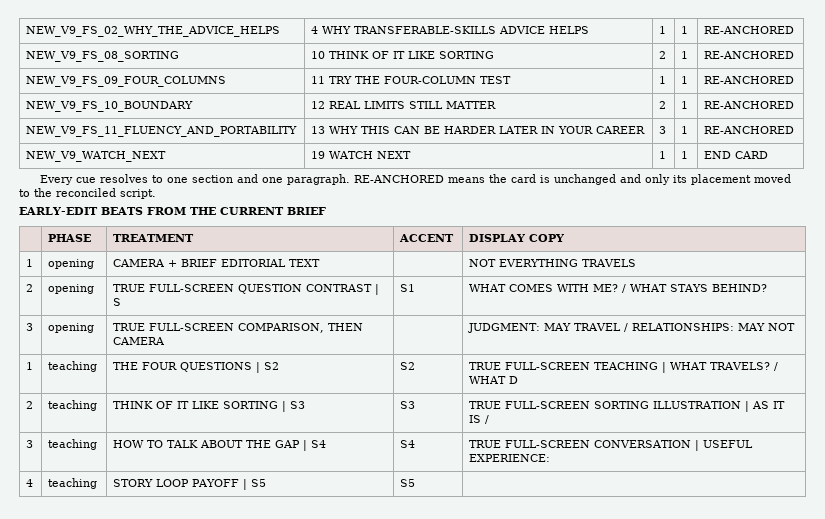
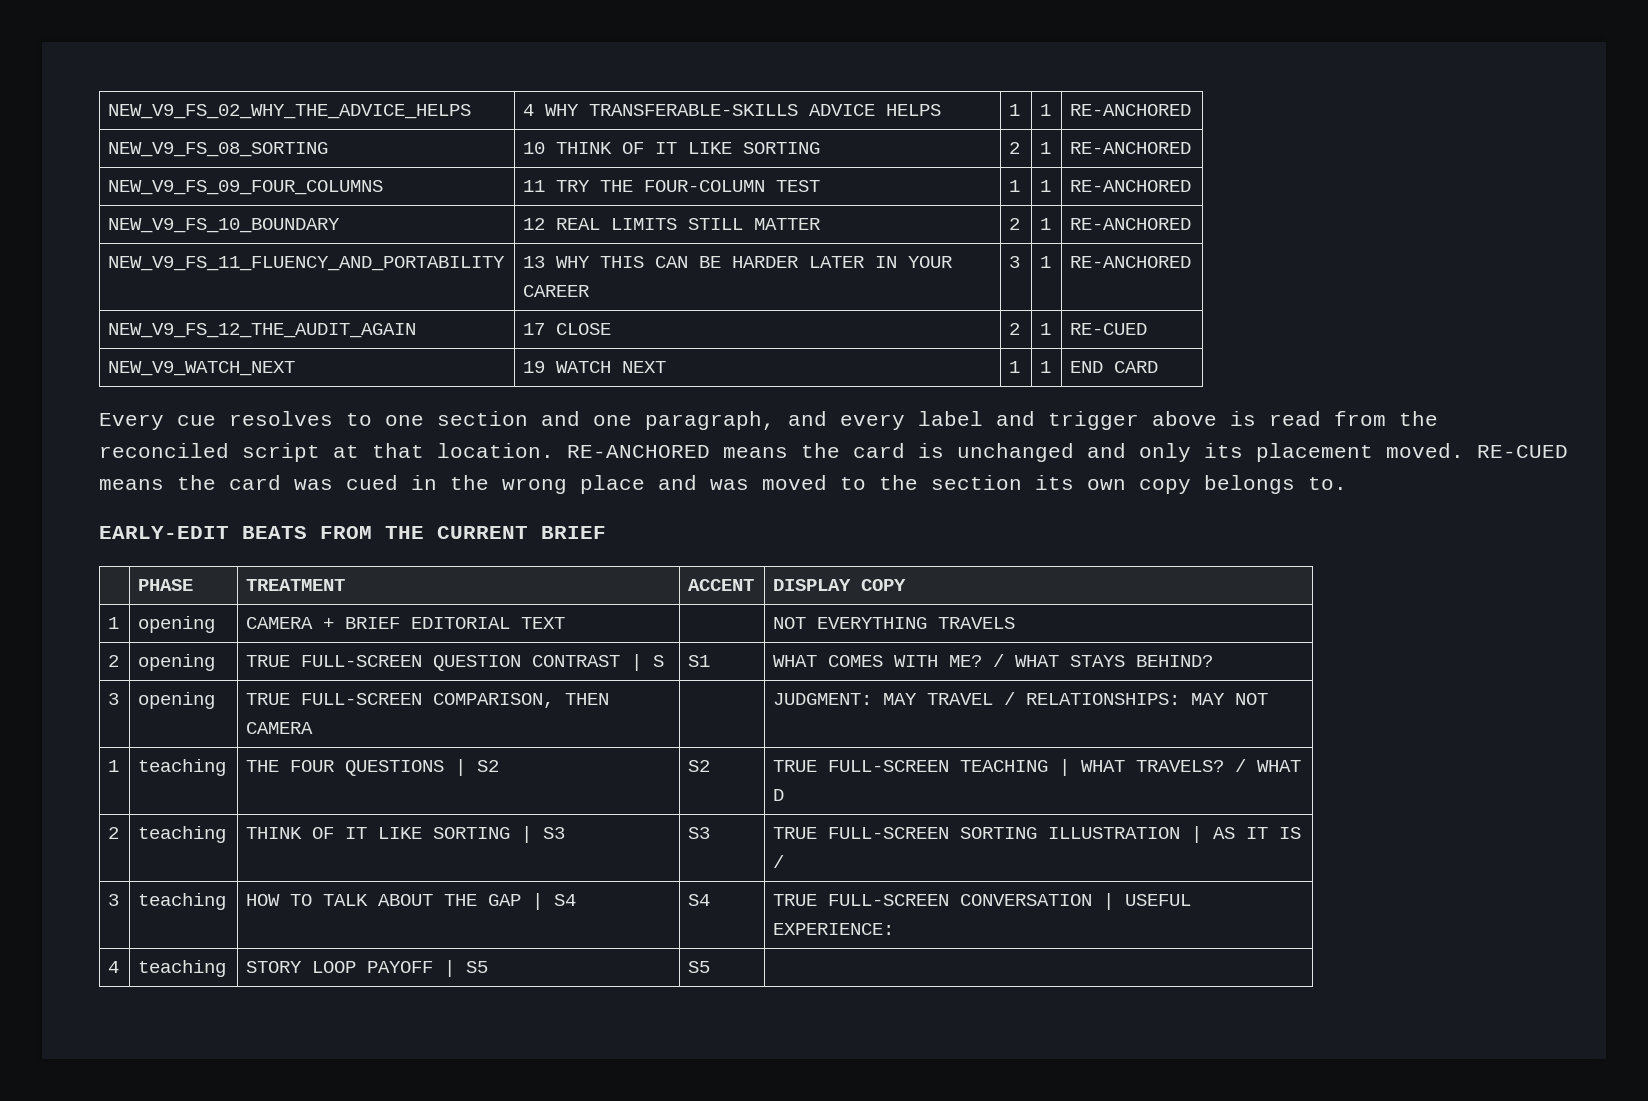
(795, 130) none -> [108,323,417,338] [523,323,612,335] [1009,323,1021,335] [1040,323,1052,335] [1070,323,1148,335] // NEW_V9_FS_12_THE_AUDIT_AGAIN | 17 CLOSE | 2 | 1 | RE-CUED
[287,174,351,185] paragraph. -> [645,411,1438,430] [99,443,554,462] paragraph, and every label and trigger above is read from the reconciled script at that location.
[754,174,792,183] [19,188,156,199] moved to the reconciled script. -> [1386,443,1568,458] [99,475,1347,494] moved. RE-CUED means the card was cued in the wrong place and was moved to the section its own copy belongs to.

